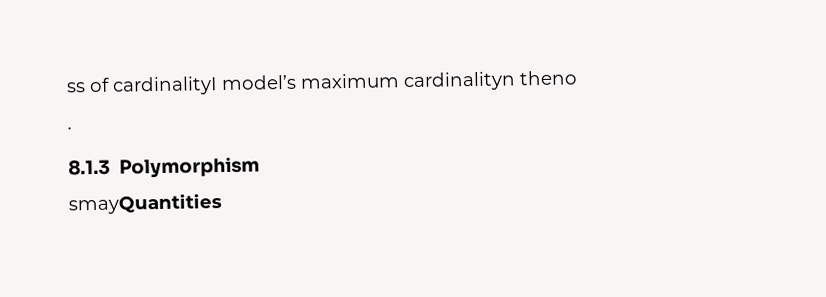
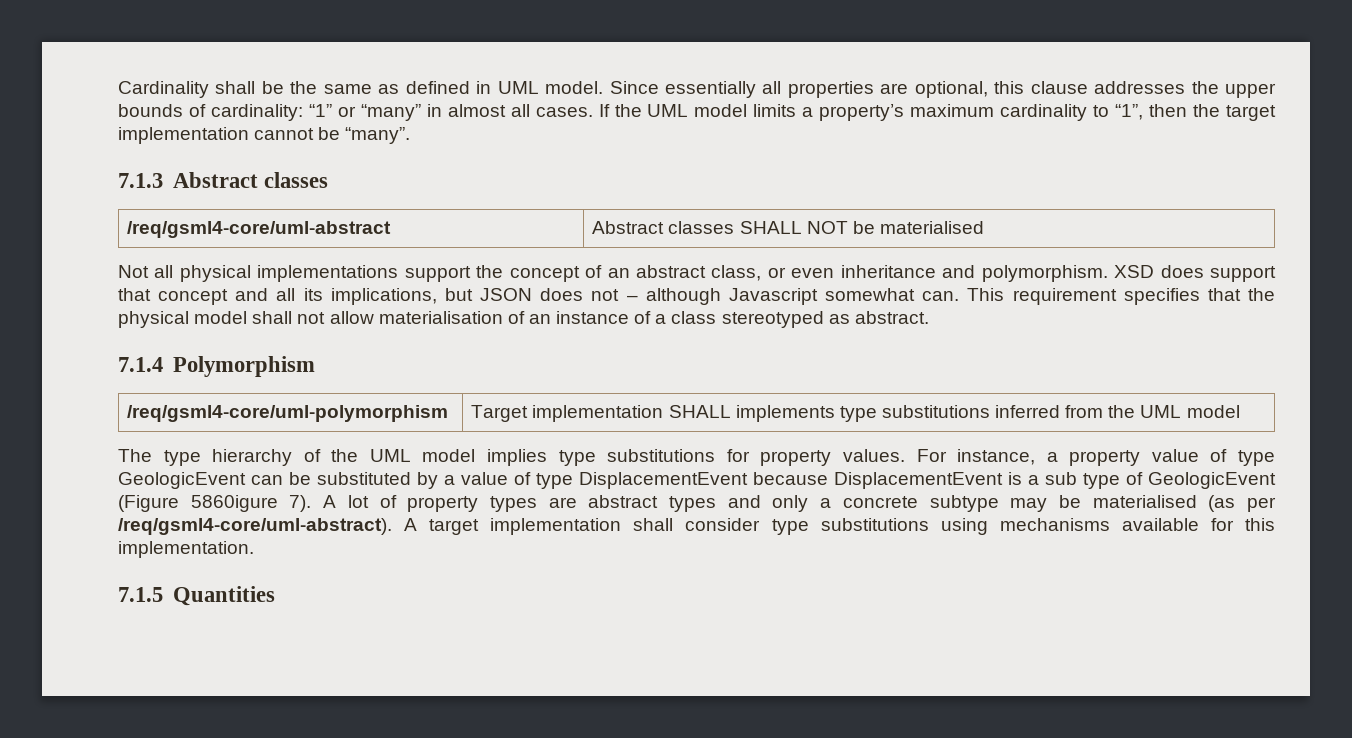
[66,70,578,96] [67,126,72,130] [68,156,261,179] [68,193,222,215] ss of cardinalityI model’s maximum cardinalityn theno // . // 8.1.3 Polymorphism // smayQuantities -> [118,81,1277,98] [118,104,1276,121] [118,127,411,144] [118,172,328,188] [127,221,392,238] [592,221,984,234] [118,265,1276,282] [118,288,1275,305] [118,311,929,328] [118,356,315,377] [127,405,449,422] [471,405,1240,422] [118,449,1275,466] [118,472,1276,489] [118,495,1277,512] [118,518,1275,535] [118,541,254,558] [118,586,275,606] Cardinality shall be the same as defined in UML model. Since essentially all properties are optional, this clause addresses the upper bounds of cardinality: “1” or “many” in almost all cases. If the UML model limits a property’s maximum cardinality to “1”, then the target implementation cannot be “many”. // 7.1.3 Abstract classes // /req/gsml4-core/uml-abstract | Abstract classes SHALL NOT be materialised // Not all physical implementations support the concept of an abstract class, or even inheritance and polymorphism. XSD does support that concept and all its implications, but JSON does not – although Javascript somewhat can. This requirement specifies that the physical model shall not allow materialisation of an instance of a class stereotyped as abstract. // 7.1.4 Polymorphism // /req/gsml4-core/uml-polymorphism | Target implementation SHALL implements type substitutions inferred from the UML model // The type hierarchy of the UML model implies type substitutions for property values. For instance, a property value of type GeologicEvent can be substituted by a value of type DisplacementEvent because DisplacementEvent is a sub type of GeologicEvent (Figure 5860igure 7). A lot of property types are abstract types and only a concrete subtype may be materialised (as per /req/gsml4-core/uml-abstract). A target implementation shall consider type substitutions using mechanisms available for this implementation. // 7.1.5 Quantities

